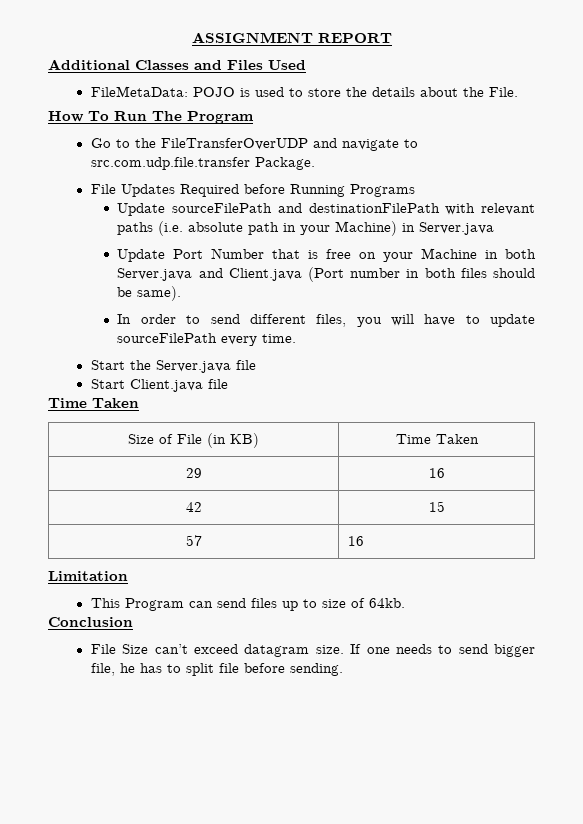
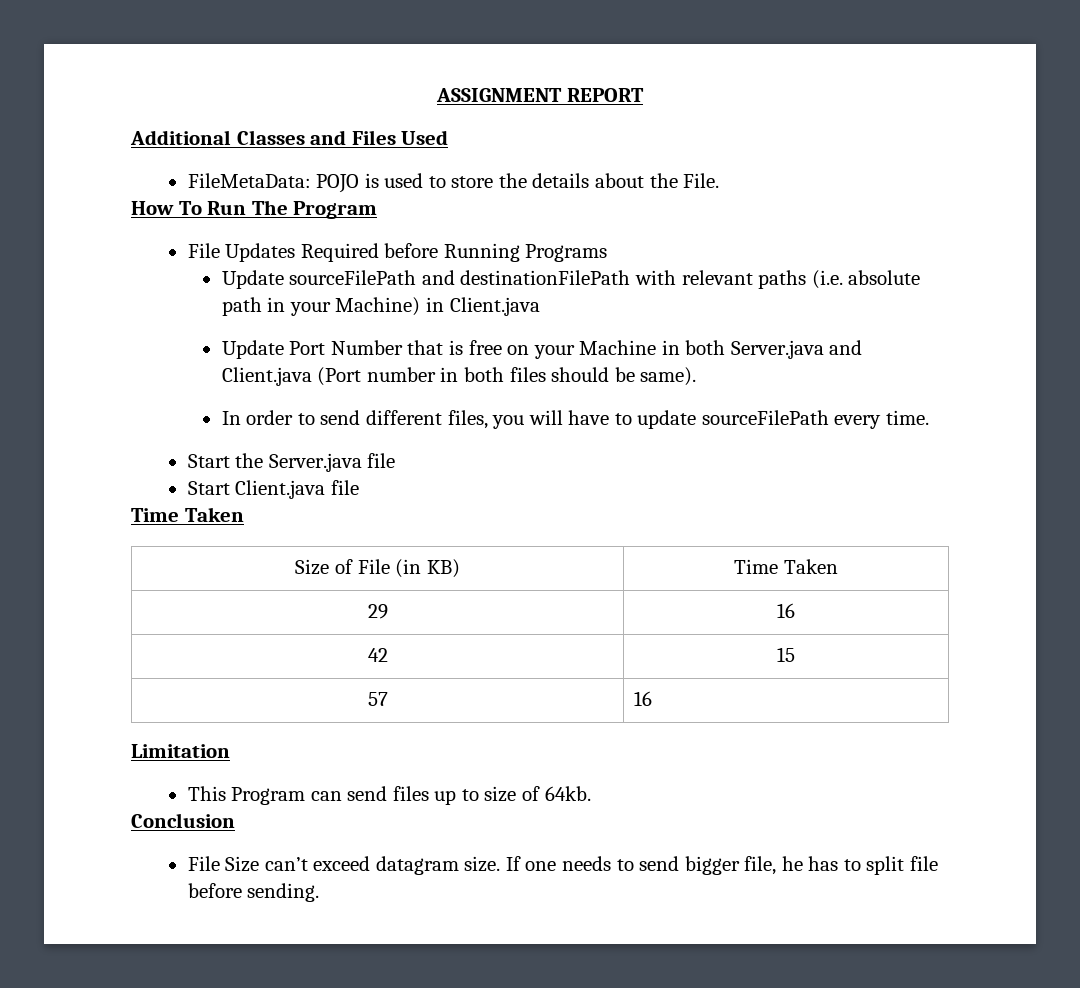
[90,138,418,151] [90,157,315,170] // Go to the FileTransferOverUDP and navigate to src.com.udp.file.transfer Package. -> (378, 210) none
[419,222,495,235] Server.java -> [449,297,540,316] Client.java

